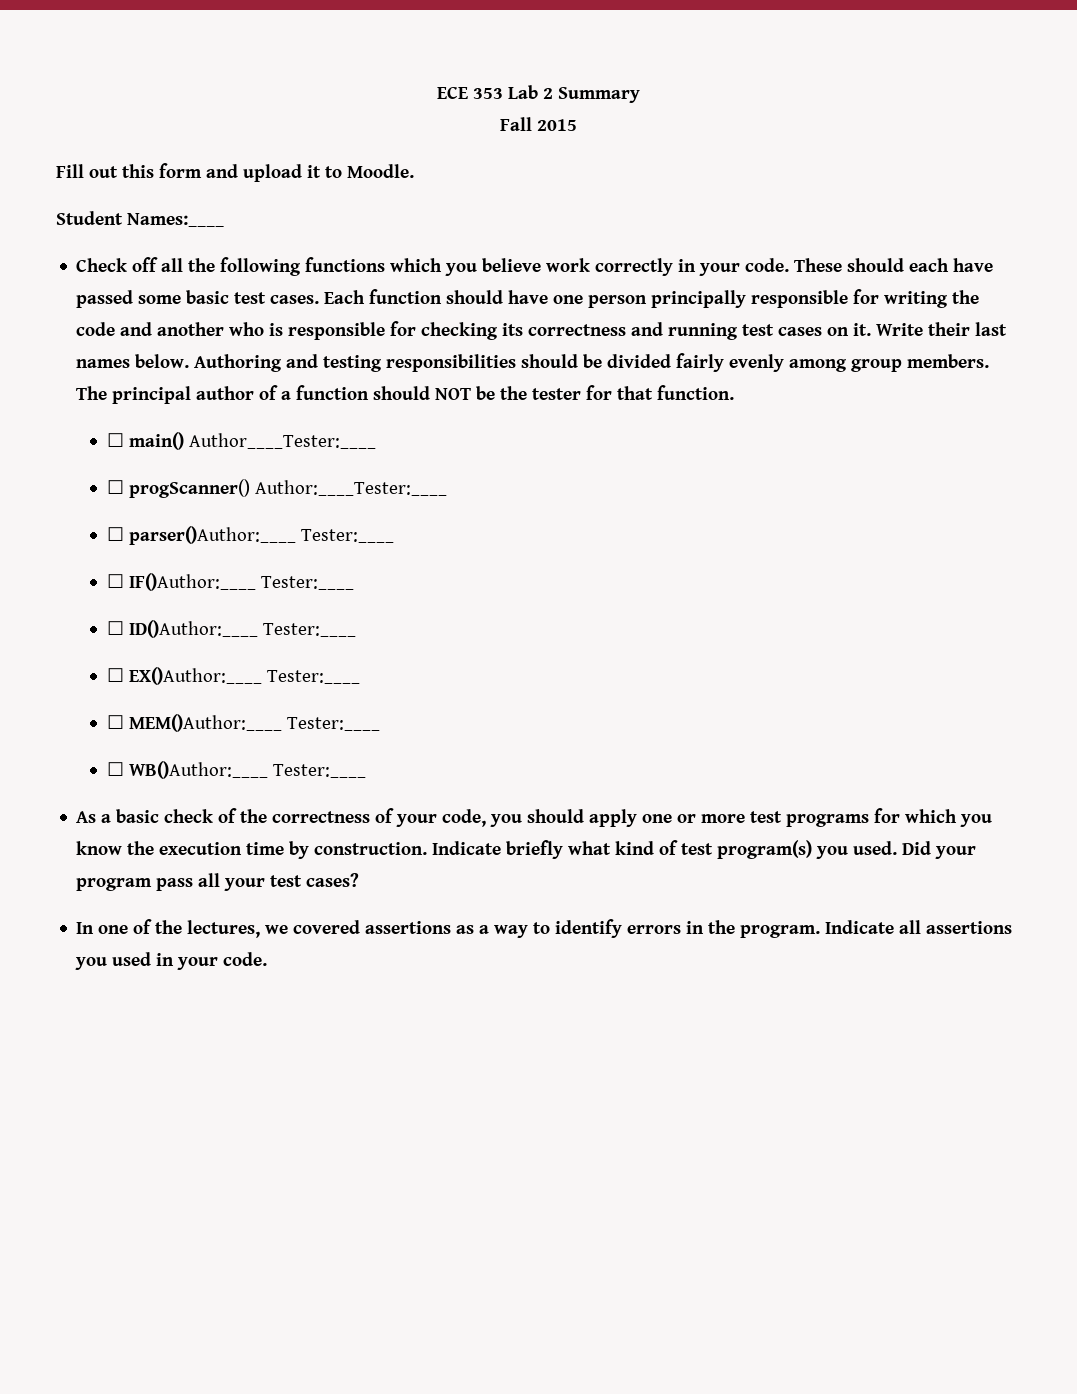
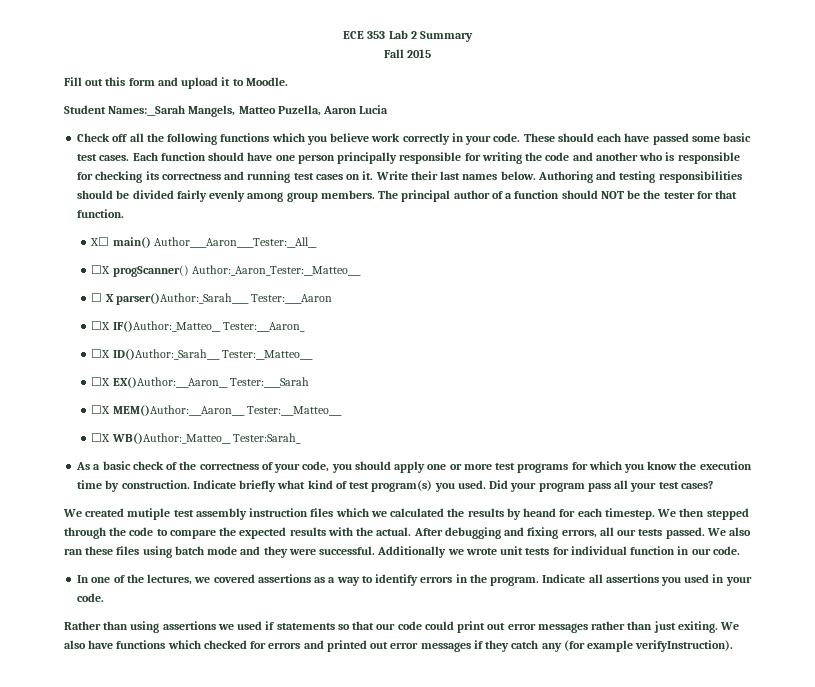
[126,213,224,227] Names:____ -> [108,105,389,117] Names:__Sarah Mangels, Matteo Puzella, Aaron Lucia
[106,432,376,450] [106,479,447,498] [106,526,394,545] [106,573,354,591] [106,620,356,638] [106,667,360,685] [106,714,380,732] [106,761,366,779] ☐ main() Author____Tester:____ // ☐ progScanner() Author:____Tester:____ // ☐ parser()Author:____ Tester:____ // ☐ IF()Author:____ Tester:____ // ☐ ID()Author:____ Tester:____ // ☐ EX()Author:____ Tester:____ // ☐ MEM()Author:____ Tester:____ // ☐ WB()Author:____ Tester:____ -> [90,237,317,248] [91,265,361,277] [91,293,333,305] [91,321,305,332] [91,349,313,360] [91,377,309,388] [91,405,342,416] [91,433,301,444] X☐ main() Author____Aaron____Tester:__All__ // ☐X progScanner() Author:_Aaron_Tester:__Matteo___ // ☐ X parser()Author:_Sarah____ Tester:____Aaron // ☐X IF()Author:_Matteo__ Tester:___Aaron_ // ☐X ID()Author:_Sarah___ Tester:__Matteo___ // ☐X EX()Author:___Aaron__ Tester:____Sarah // ☐X MEM()Author:___Aaron___ Tester:___Matteo___ // ☐X WB()Author:_Matteo__ Tester:Sarah_
(360, 880) none -> [63,508,749,520] [64,527,752,539] [64,546,740,558] // We created mutiple test assembly instruction files which we calculated the results by heand for each timestep. We then stepped through the code to compare the expected results with the actual. After debugging and fixing errors, all our tests passed. We also ran these files using batch mode and they were successful. Additionally we wrote unit tests for individual function in our code.
(268, 959) none -> [64,621,740,633] [64,640,734,652] // Rather than using assertions we used if statements so that our code could print out error messages rather than just exiting. We also have functions which checked for errors and printed out error messages if they catch any (for example verifyInstruction).

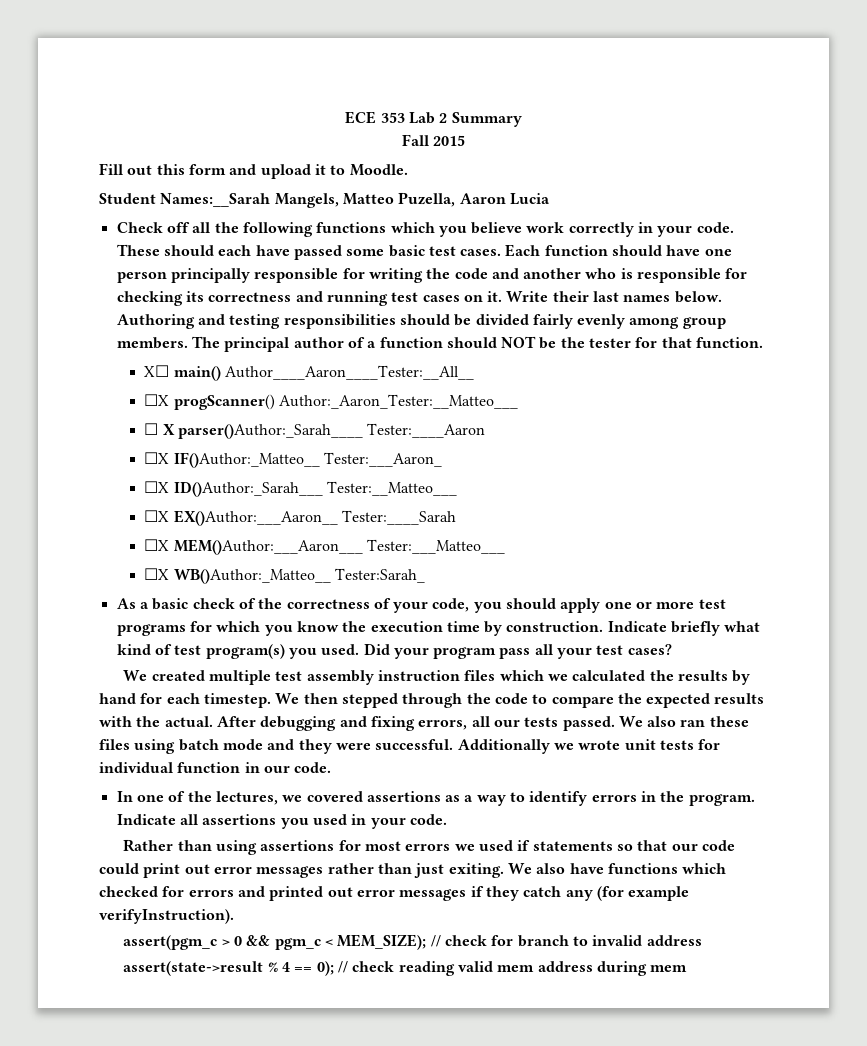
[127,508,171,520] mutiple -> [208,670,271,685] multiple
[523,508,557,517] heand -> [99,693,136,704] hand
(216, 625) none -> [338,840,451,851] for most errors
(734, 646) none -> [123,934,702,950] [123,961,688,976] // assert(pgm_c > 0 && pgm_c < MEM_SIZE); // check for branch to invalid address // assert(state->result % 4 == 0); // check reading valid mem address during mem

